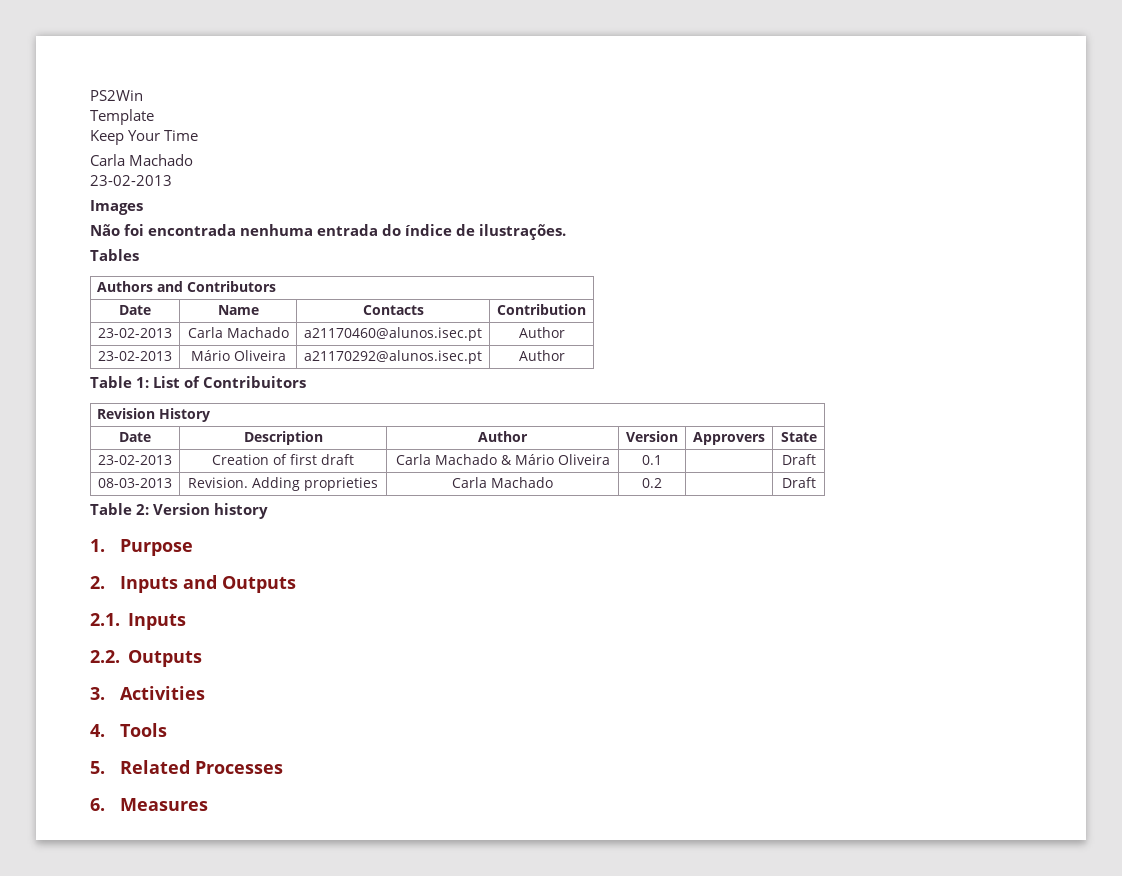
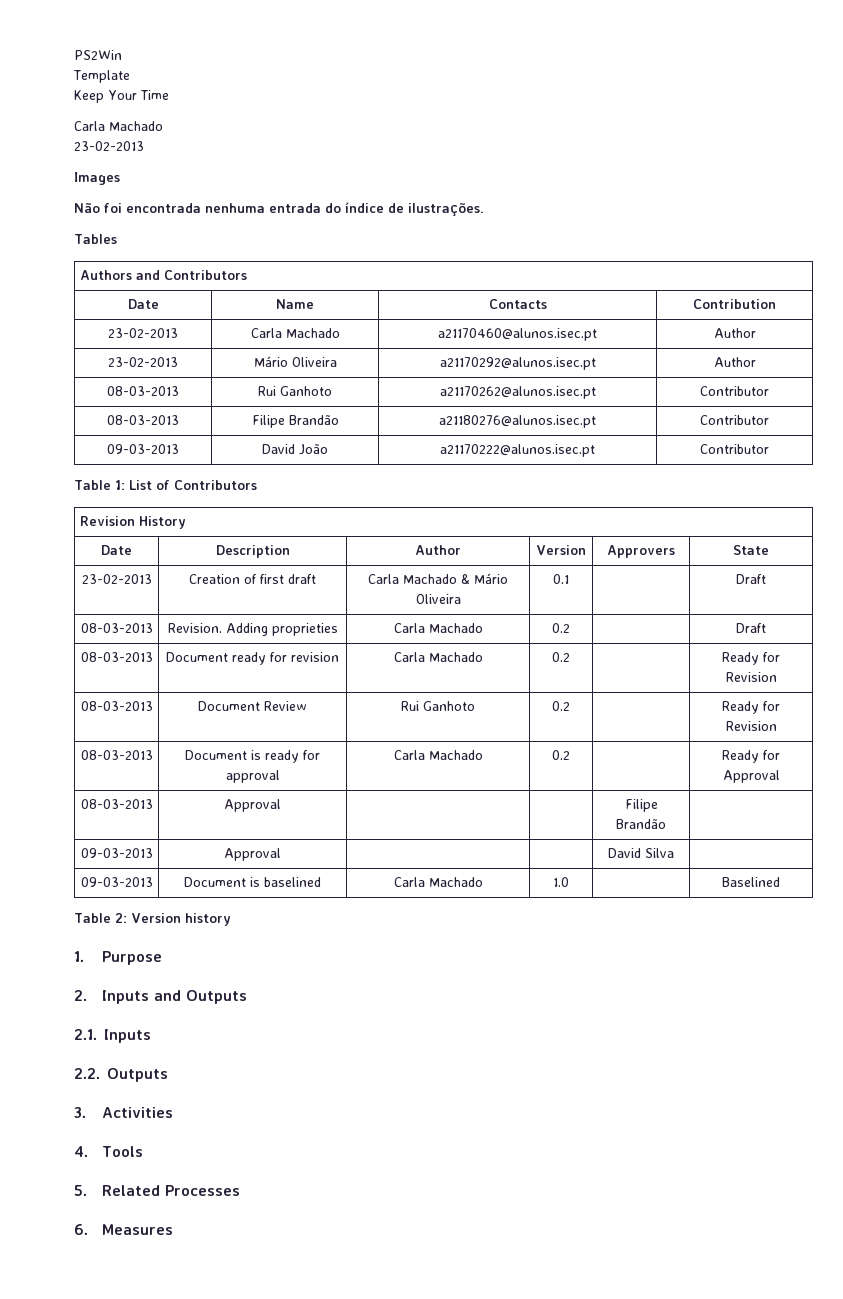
(565, 355) none -> [107,386,179,396] [258,386,332,396] [439,386,596,399] [700,386,769,396] [107,415,179,425] [251,415,339,428] [439,415,596,428] [700,415,769,425] [107,444,179,454] [262,444,328,455] [440,444,595,457] [700,444,769,454] // 08-03-2013 | Rui Ganhoto | a21170262@alunos.isec.pt | Contributor // 08-03-2013 | Filipe Brandão | a21180276@alunos.isec.pt | Contributor // 09-03-2013 | David João | a21170222@alunos.isec.pt | Contributor
[203,376,307,388] Contribuitors -> [173,480,257,490] Contributors
(816, 482) none -> [80,652,153,662] [166,652,339,665] [393,652,483,662] [552,652,570,662] [722,652,780,665] [725,672,777,682] [80,701,153,711] [198,701,307,711] [401,701,475,711] [552,701,570,711] [722,701,780,714] [725,721,777,731] [80,750,153,760] [185,750,320,763] [225,770,280,783] [393,750,483,760] [552,750,570,760] [722,750,780,763] [722,770,780,783] [80,799,153,809] [224,799,281,812] [624,799,658,812] [616,819,666,829] [80,848,153,858] [224,848,281,861] [608,848,674,858] [80,877,153,887] [184,877,321,887] [393,877,483,887] [553,877,569,887] [722,877,780,887] // 08-03-2013 | Document ready for revision | Carla Machado | 0.2 | | Ready for Revision // 08-03-2013 | Document Review | Rui Ganhoto | 0.2 | | Ready for Revision // 08-03-2013 | Document is ready for approval | Carla Machado | 0.2 | | Ready for Approval // 08-03-2013 | Approval | | | Filipe Brandão | // 09-03-2013 | Approval | | | David Silva | // 09-03-2013 | Document is baselined | Carla Machado | 1.0 | | Baselined

